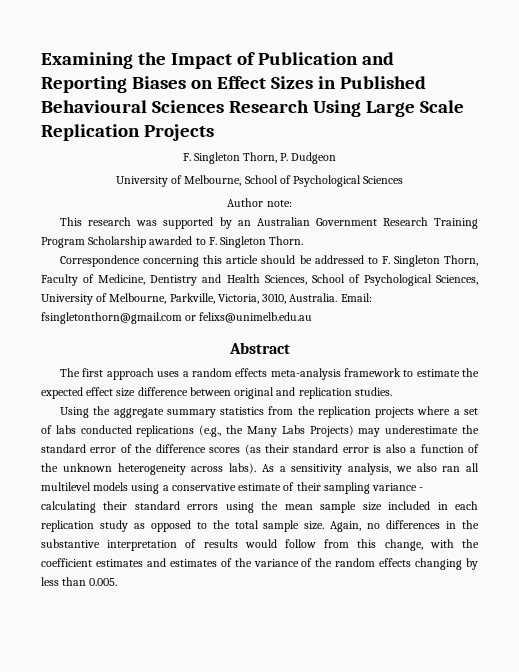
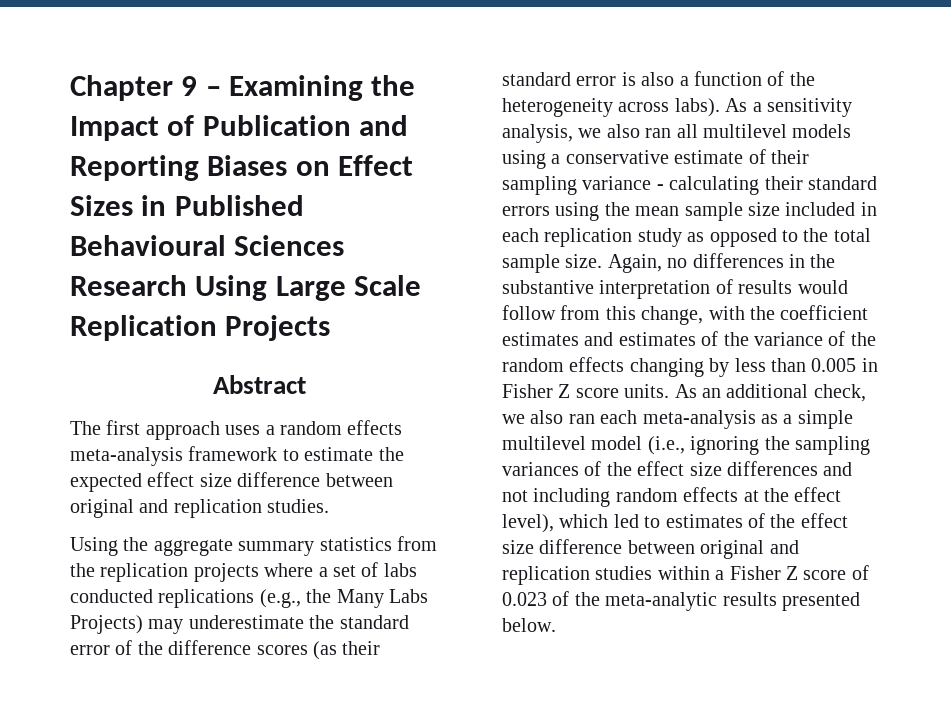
(41, 60) none -> [70,75,221,101] Chapter 9 –
[182,152,337,164] [115,175,404,187] [227,198,292,207] [60,217,478,229] [41,236,304,248] [60,255,479,267] [41,274,479,286] [41,293,372,305] [41,312,313,324] // F. Singleton Thorn, P. Dudgeon // University of Melbourne, School of Psychological Sciences // Author note: // This research was supported by an Australian Government Research Training Program Scholarship awarded to F. Singleton Thorn. // Correspondence concerning this article should be addressed to F. Singleton Thorn, Faculty of Medicine, Dentistry and Health Sciences, School of Psychological Sciences, University of Melbourne, Parkville, Victoria, 3010, Australia. Email: fsingletonthorn@gmail.com or felixs@unimelb.edu.au -> (331, 328) none
[62,463,112,472] unknown -> (815, 79) none
[89,578,118,586] 0.005. -> [811,358,878,372] [502,384,866,402] [502,410,853,429] [502,436,870,455] [502,461,853,476] [502,487,842,507] [502,513,848,533] [502,539,799,559] [502,565,869,585] [502,591,860,611] [502,618,556,632] 0.005 in Fisher Z score units. As an additional check, we also ran each meta-analysis as a simple multilevel model (i.e., ignoring the sampling variances of the effect size differences and not including random effects at the effect level), which led to estimates of the effect size difference between original and replication studies within a Fisher Z score of 0.023 of the meta-analytic results presented below.

